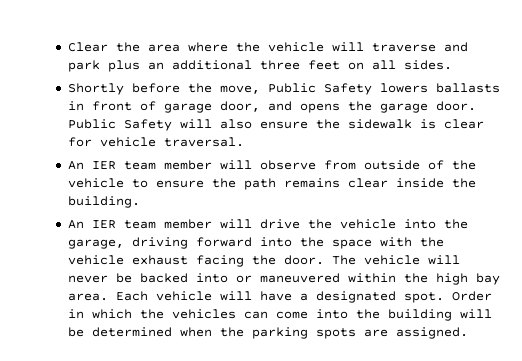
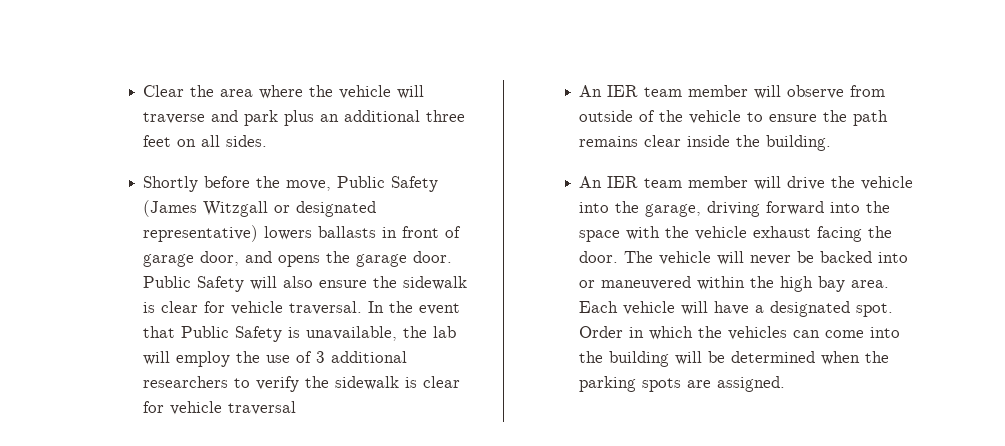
(373, 89) none -> [143,200,377,217] [143,225,259,242] (James Witzgall or designated representative)
(245, 142) none -> [368,301,461,315] [143,326,457,342] [143,351,408,367] [143,376,461,392] [143,401,297,415] In the event that Public Safety is unavailable, the lab will employ the use of 3 additional researchers to verify the sidewalk is clear for vehicle traversal

